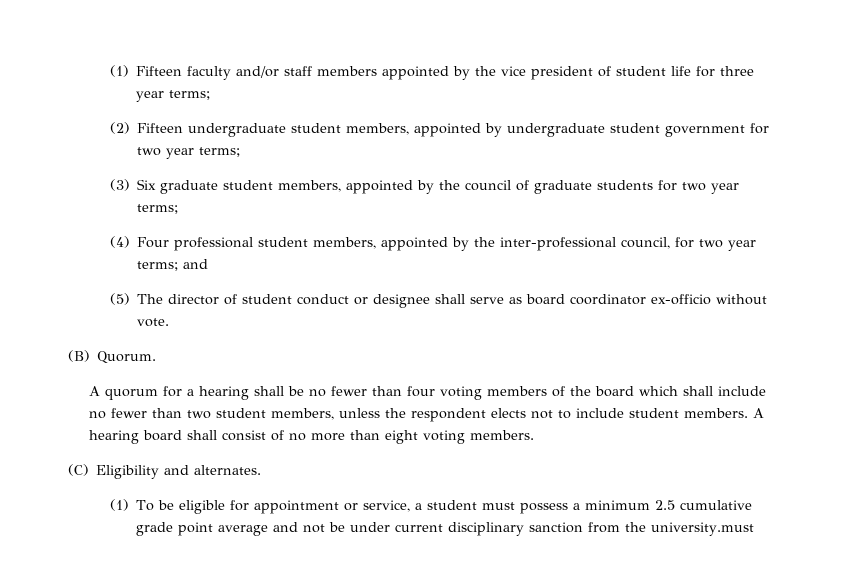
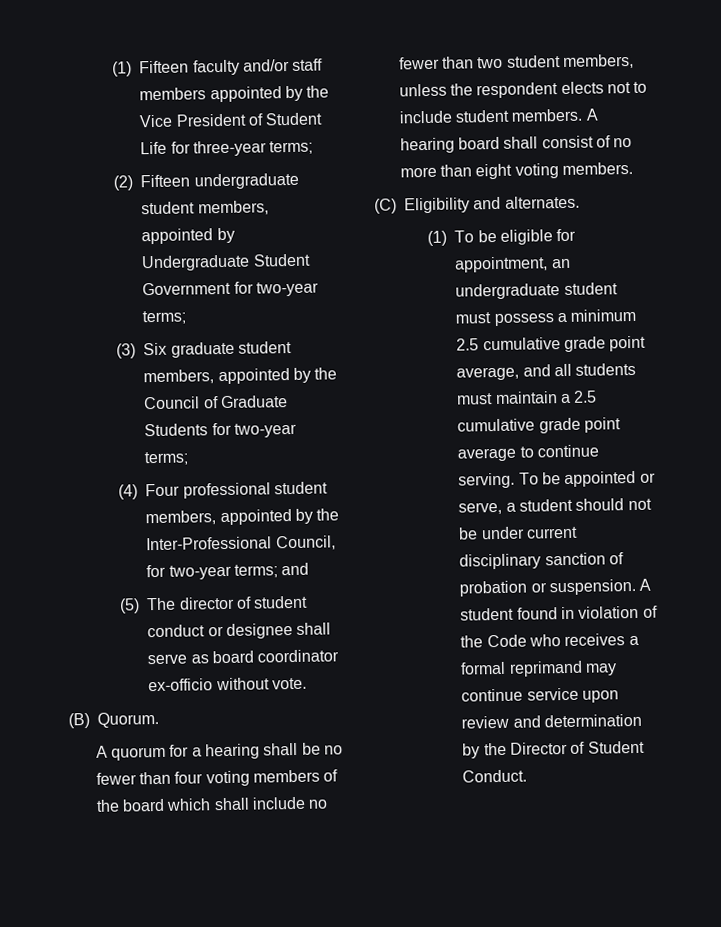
[500,66,754,80] [135,91,164,102] vice president of student life for three year -> [139,112,324,128] [140,140,267,157] Vice President of Student Life for three-year
[506,123,769,137] [136,147,194,159] undergraduate student government for two year -> [141,253,311,272] [142,281,319,297] Undergraduate Student Government for two-year
[464,180,739,194] council of graduate students for two year -> [144,395,288,410] [144,422,297,438] Council of Graduate Students for two-year
[499,237,756,251] inter-professional council, for two year -> [146,535,336,551] [146,564,232,580] Inter-Professional Council, for two-year
[253,500,422,514] appointment or service, a -> [454,256,571,273] [455,283,561,300] appointment, an undergraduate
[217,522,298,536] average and -> [456,362,637,381] [456,390,598,405] [457,417,621,434] [457,444,599,462] [458,470,656,489] [458,498,625,515] average, and all students must maintain a 2.5 cumulative grade point average to continue serving. To be appointed or serve, a student should
[587,522,754,536] from the university.must -> [608,552,624,565] [459,578,652,597] [460,605,658,621] [460,633,639,648] [460,660,617,677] [461,687,619,703] [461,713,642,729] [462,740,645,759] [462,769,528,783] of probation or suspension. A student found in violation of the Code who receives a formal reprimand may continue service upon review and determination by the Director of Student Conduct.

